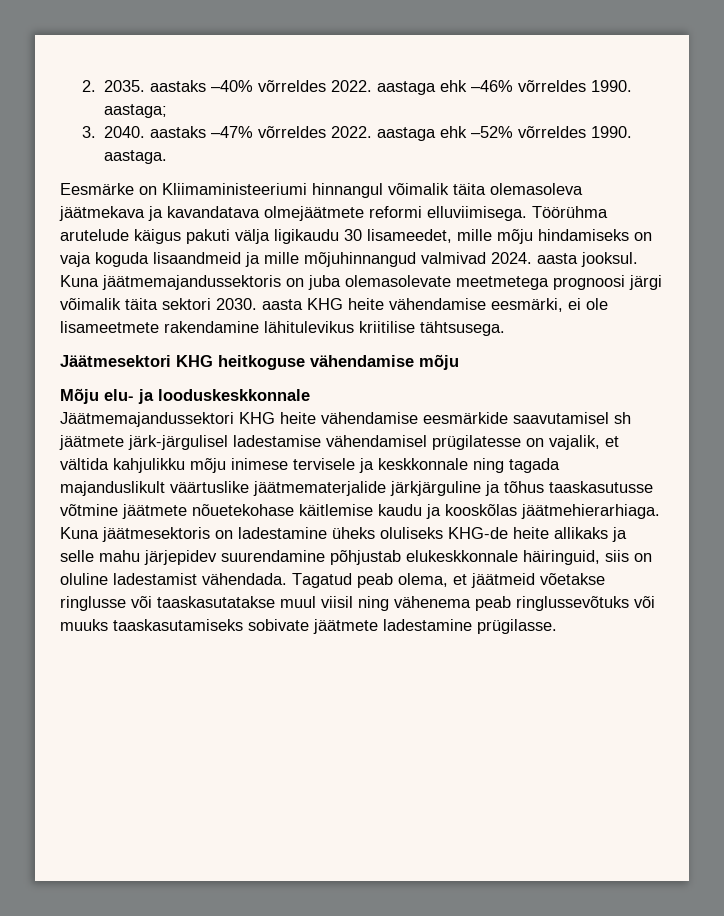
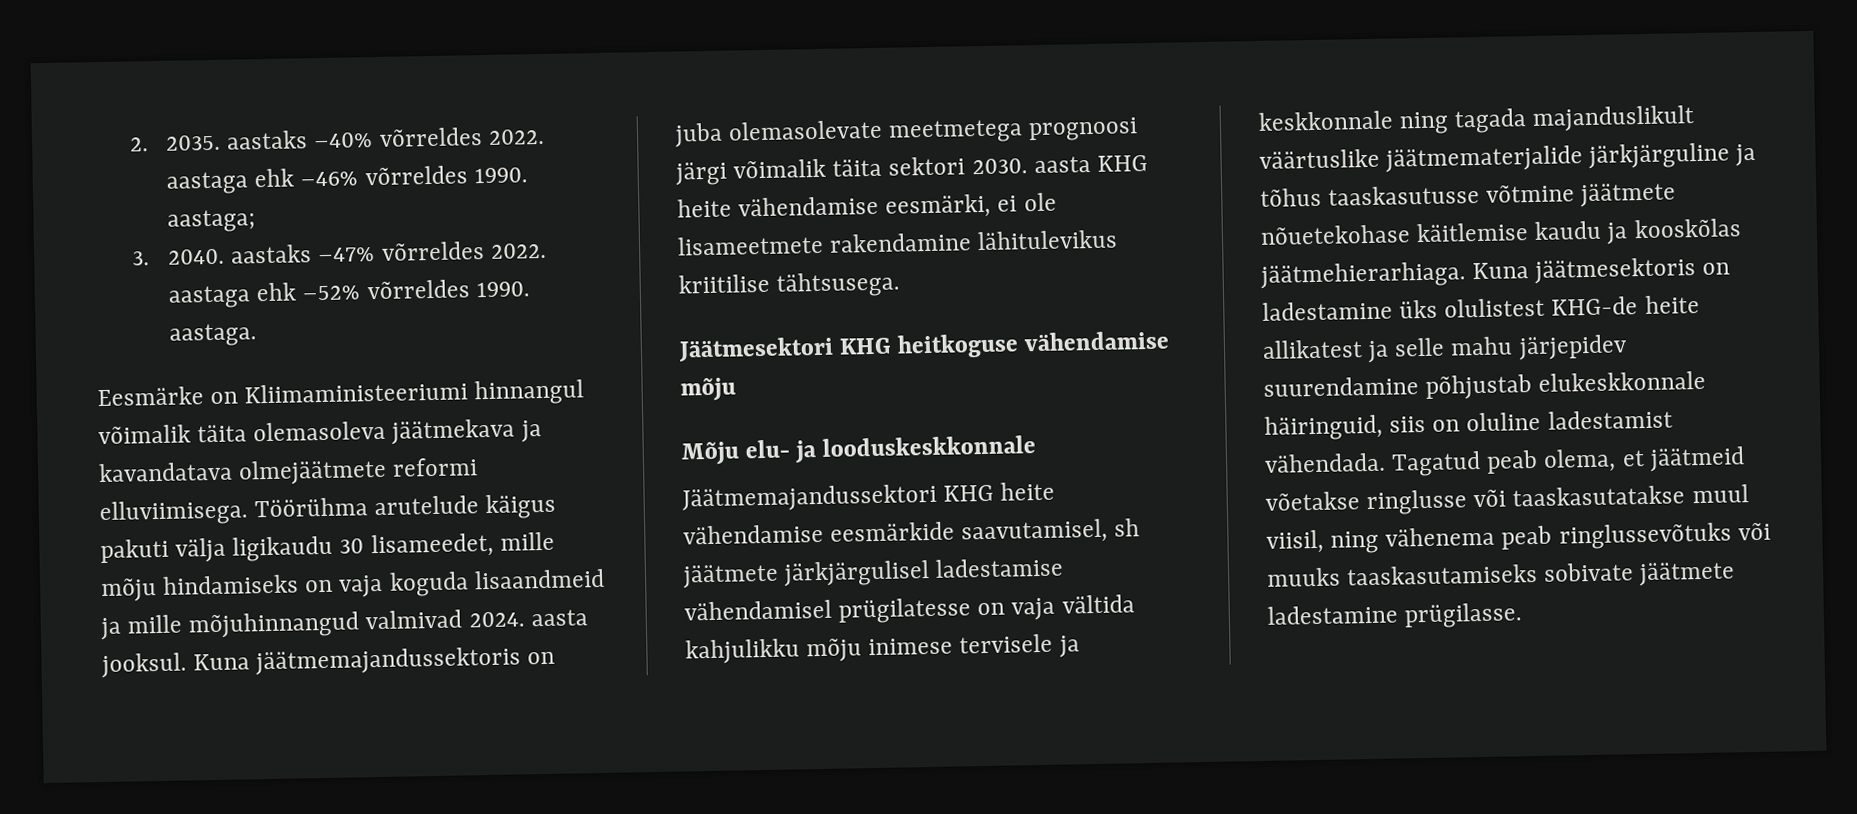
[513,412,609,424] saavutamisel -> [961,518,1109,545] saavutamisel,
[128,435,228,450] järk-järgulisel -> [783,560,931,587] järkjärgulisel
[549,435,619,450] vajalik, et -> [1011,597,1056,621] vaja
[332,527,443,539] üheks oluliseks -> [1399,297,1546,319] üks olulistest
[554,527,608,539] allikaks -> [1262,339,1363,359] allikatest
[321,596,353,608] viisil -> [1266,529,1324,554] viisil,

